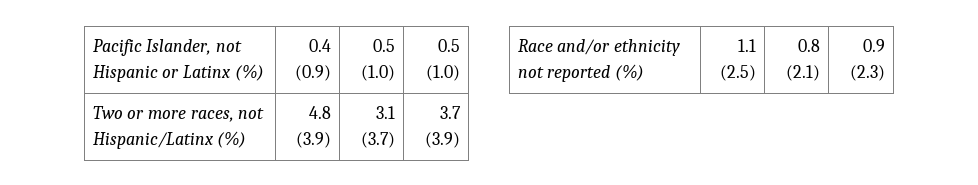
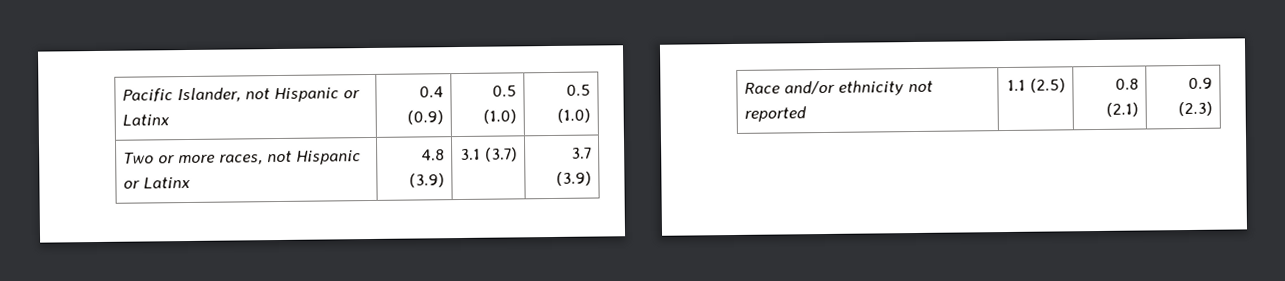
[234,64,264,81] (%) -> (170, 120) none
[92,131,247,149] Hispanic/Latinx (%) -> [295,150,361,165] [122,176,191,189] Hispanic or Latinx
[614,64,644,81] (%) -> (807, 114) none

